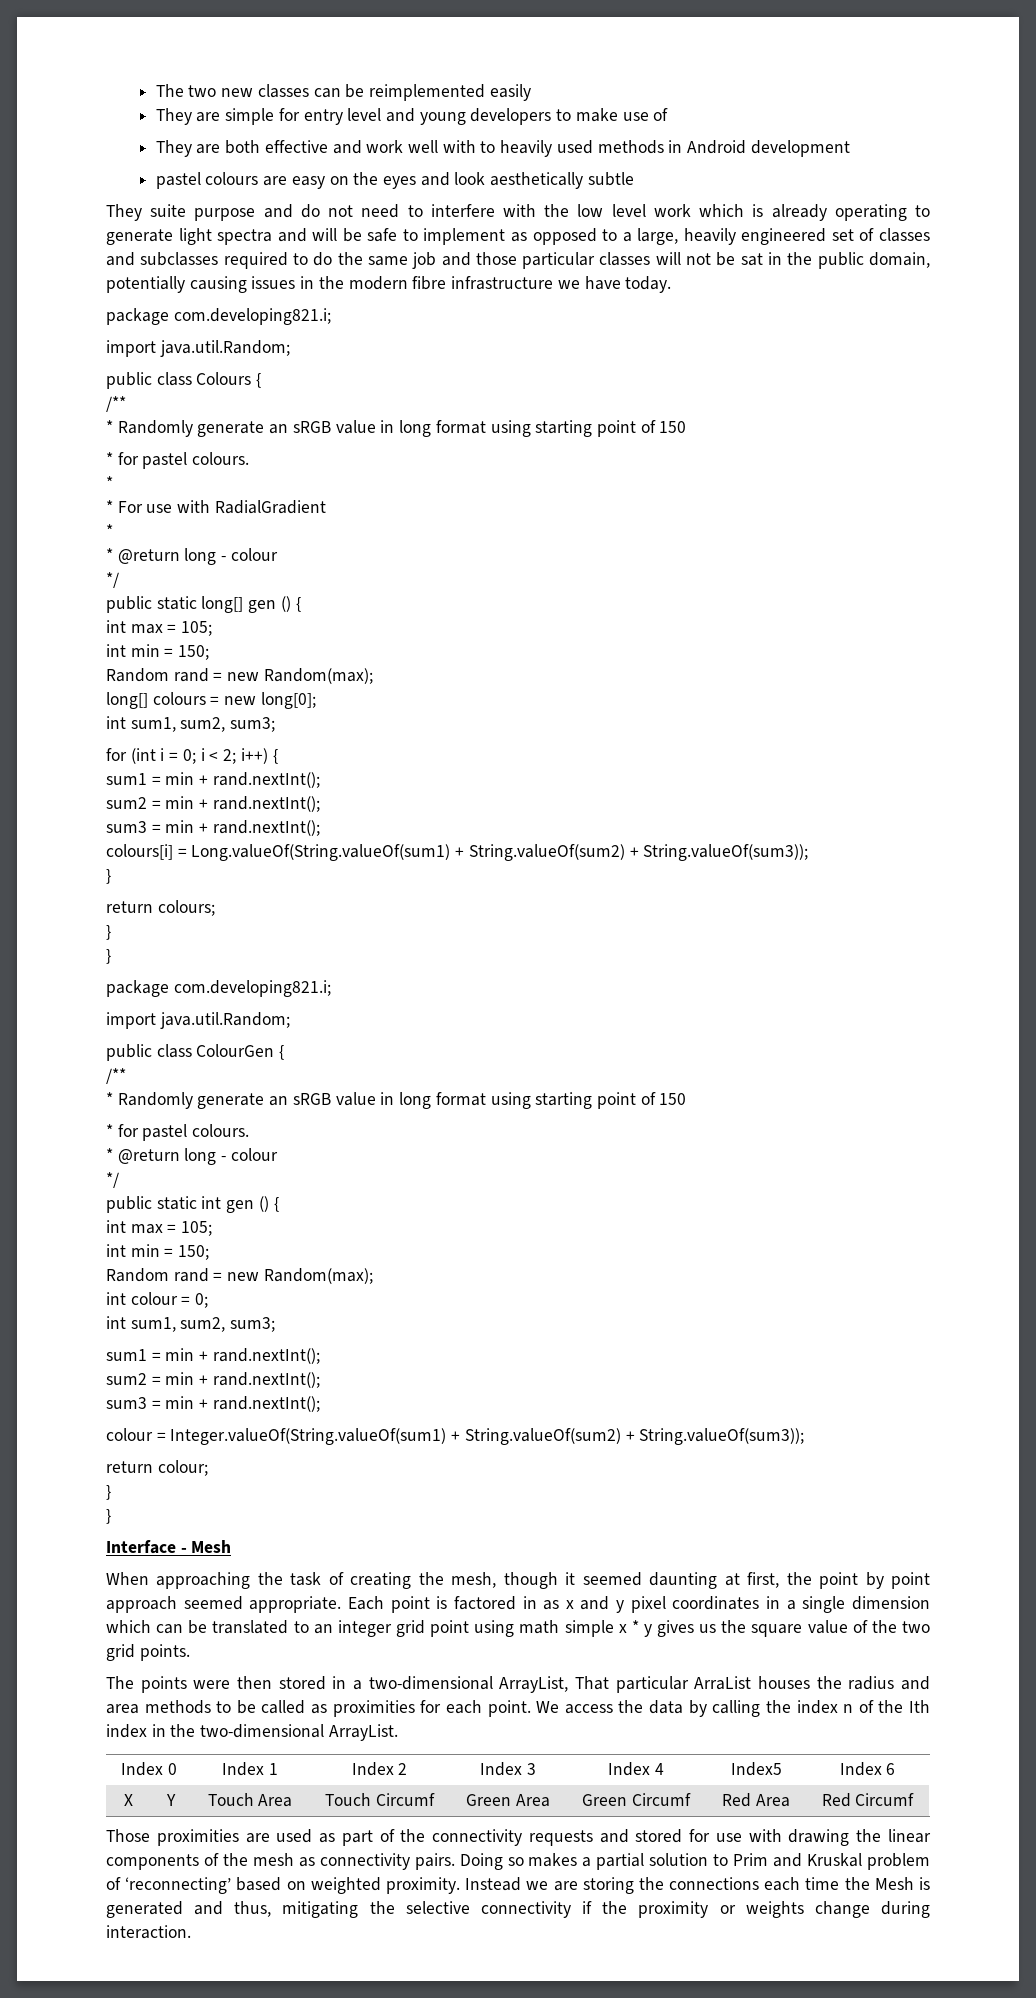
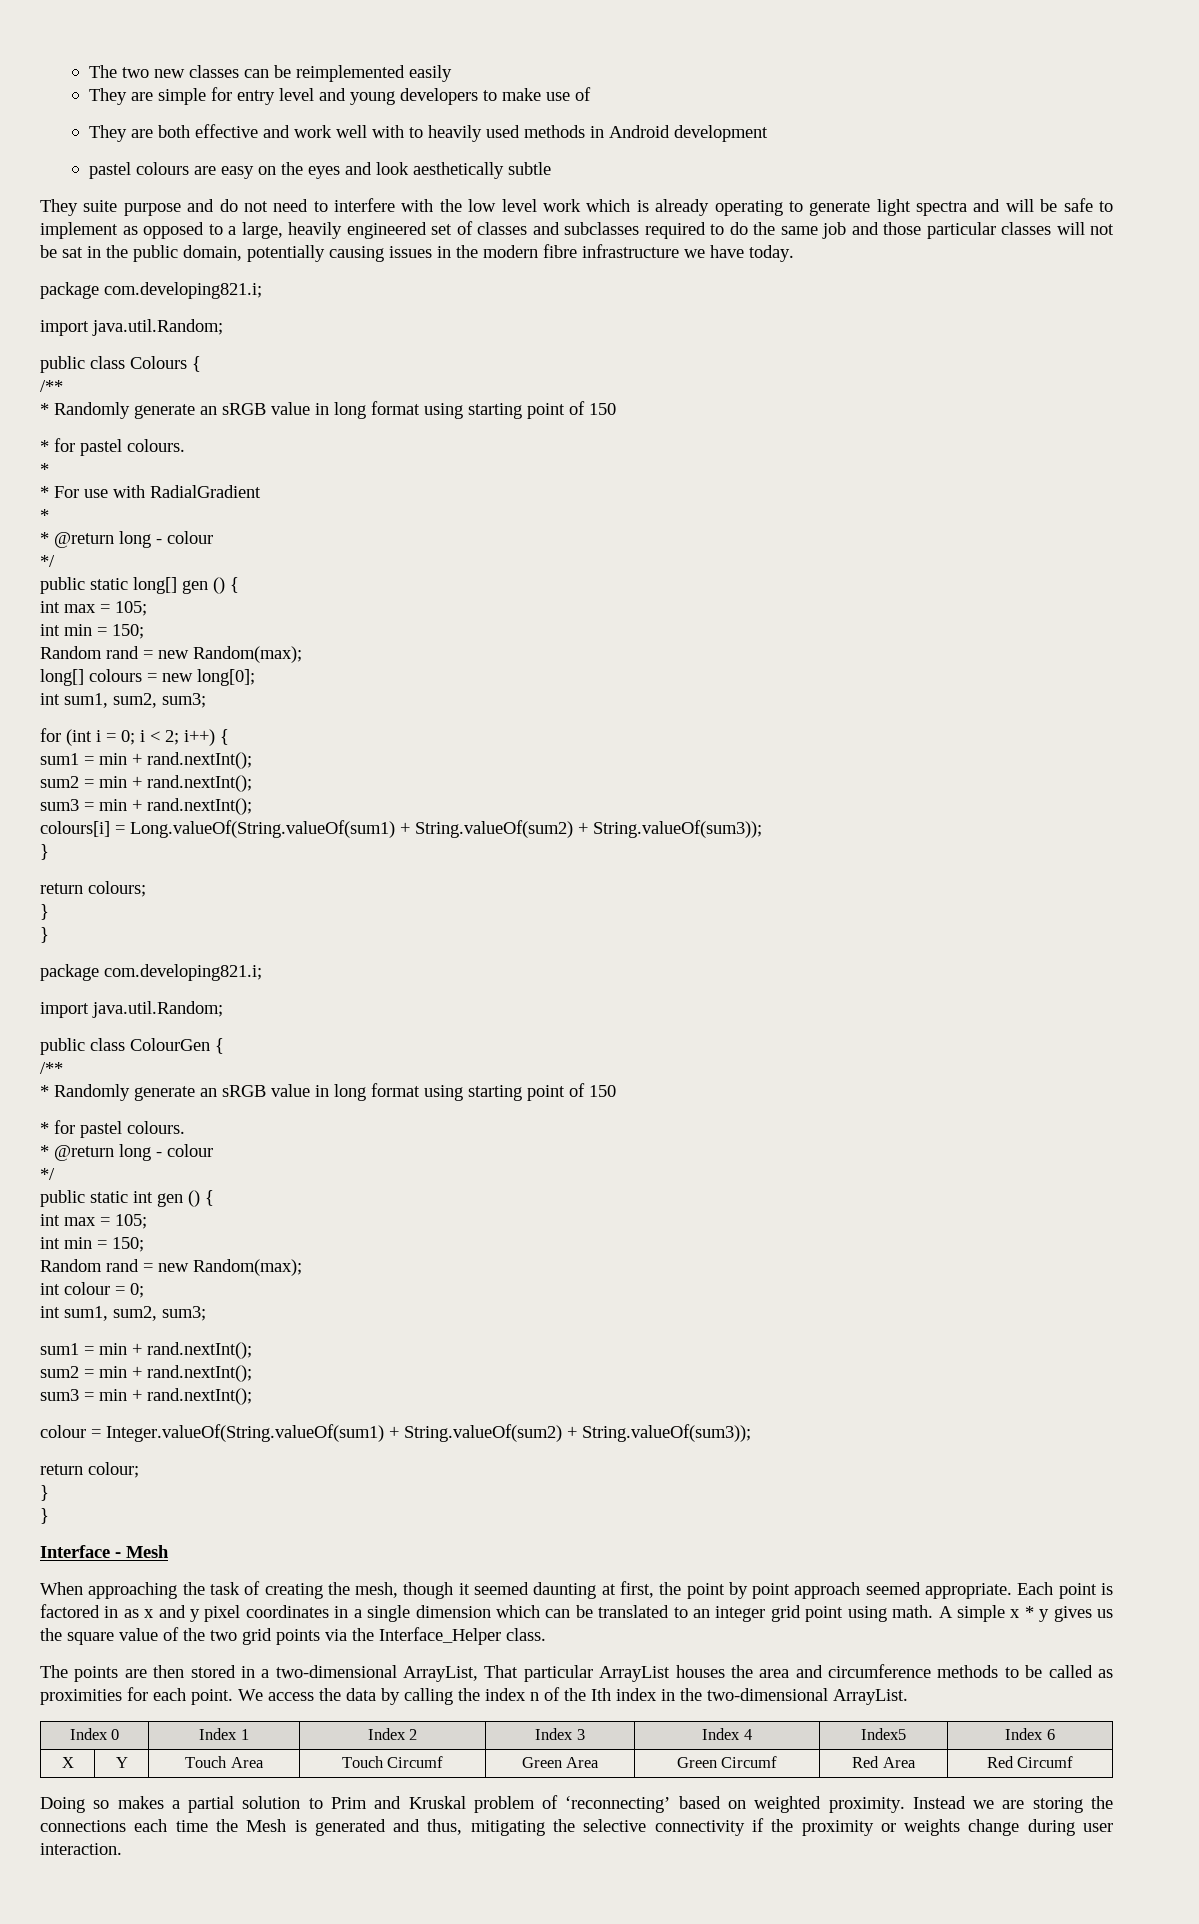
[519,1620,560,1634] math -> [892,1605,953,1618] math. A
[139,1644,190,1661] points. -> [276,1627,546,1645] points via the Interface_Helper class.
[193,1680,231,1689] were -> [124,1669,147,1678] are
[694,1676,752,1690] ArraList -> [599,1666,671,1682] ArrayList
[848,1676,930,1690] [106,1704,139,1714] radius and area -> [759,1664,932,1678] area and circumference
[106,1829,931,1846] [106,1853,455,1870] Those proximities are used as part of the connectivity requests and stored for use with drawing the linear components of the mesh as connectivity pairs. -> (1074, 1762) none
(931, 1909) none -> [1082,1823,1113,1832] user

